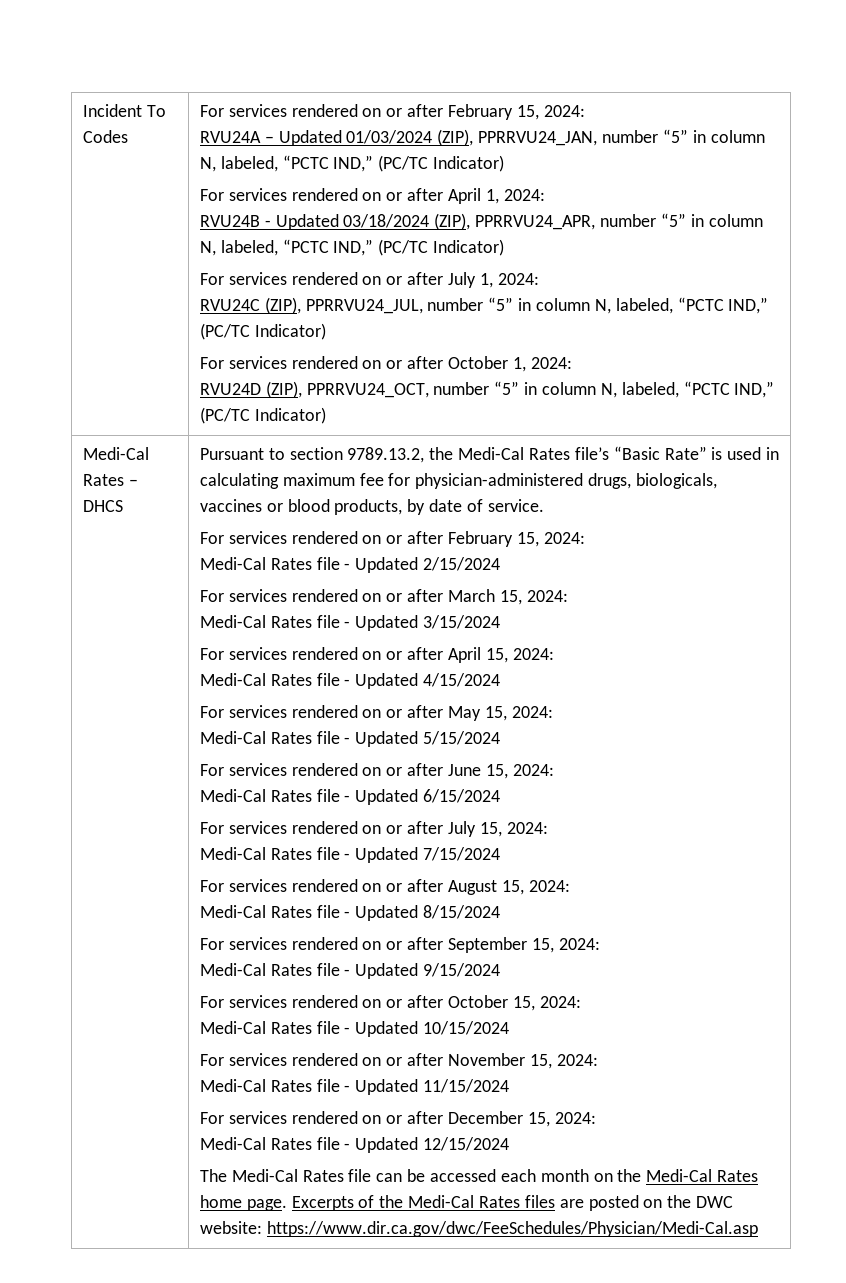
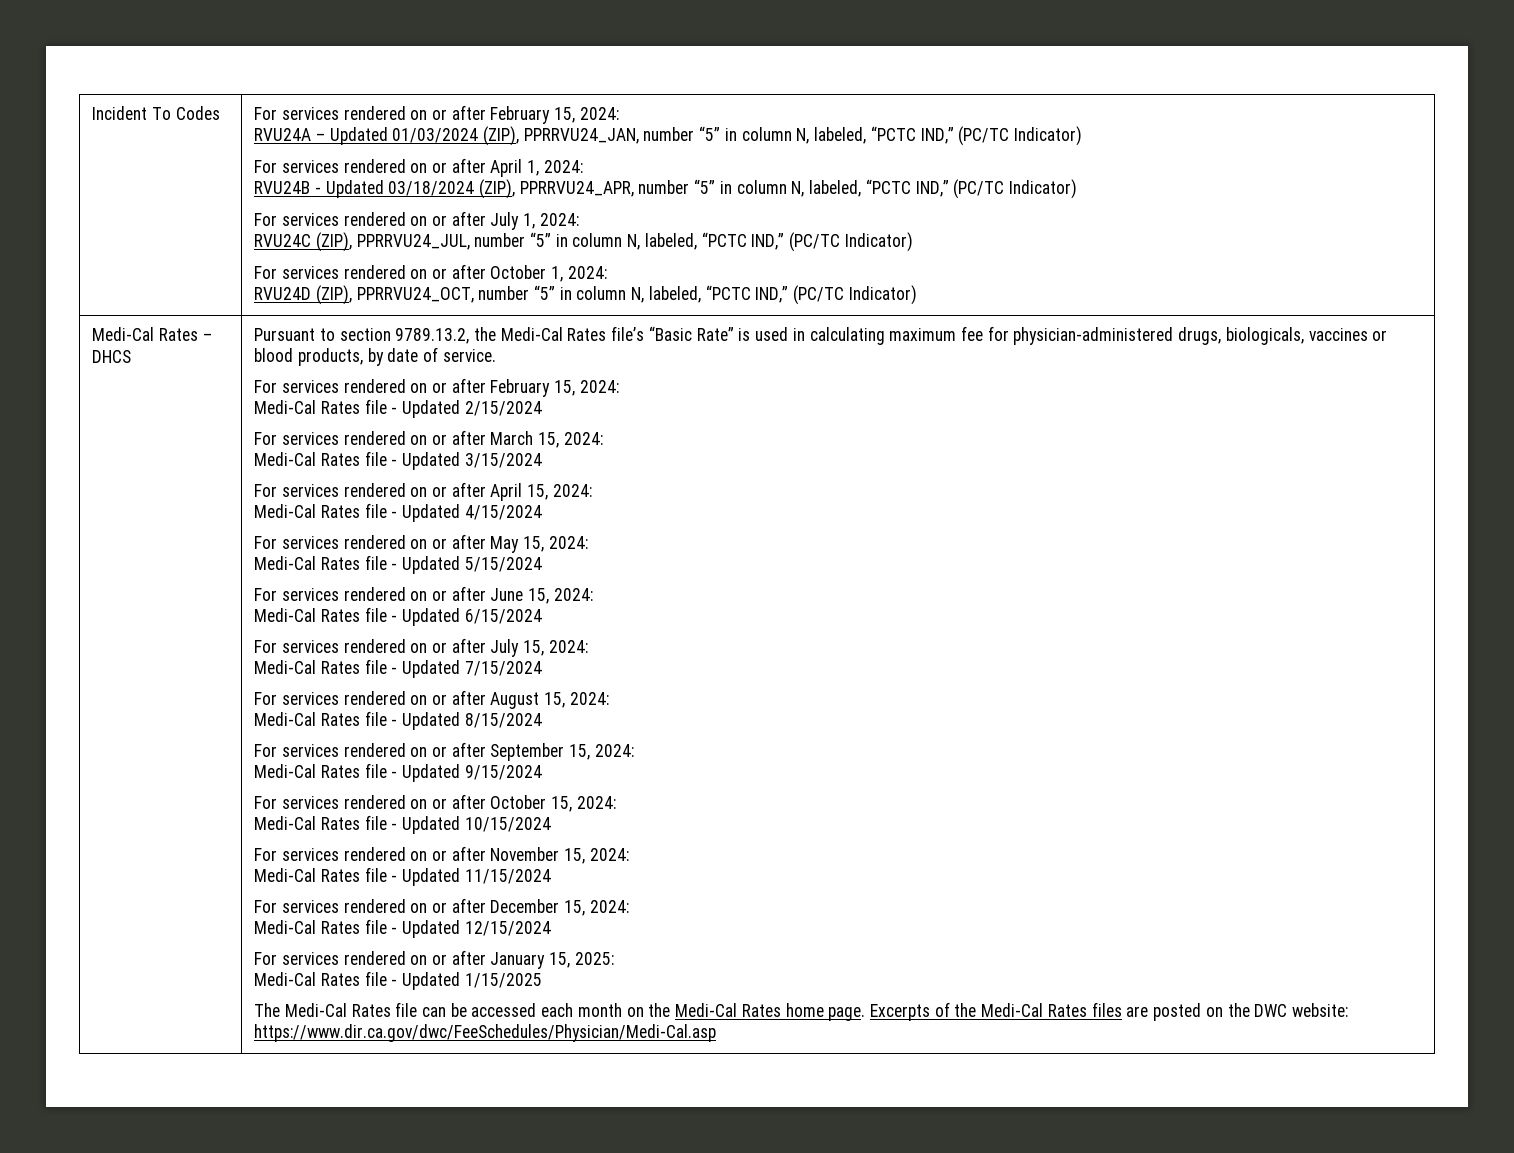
(510, 1144) none -> [254,950,614,969] [254,971,542,990] // For services rendered on or after January 15, 2025: // Medi-Cal Rates file - Updated 1/15/2025

